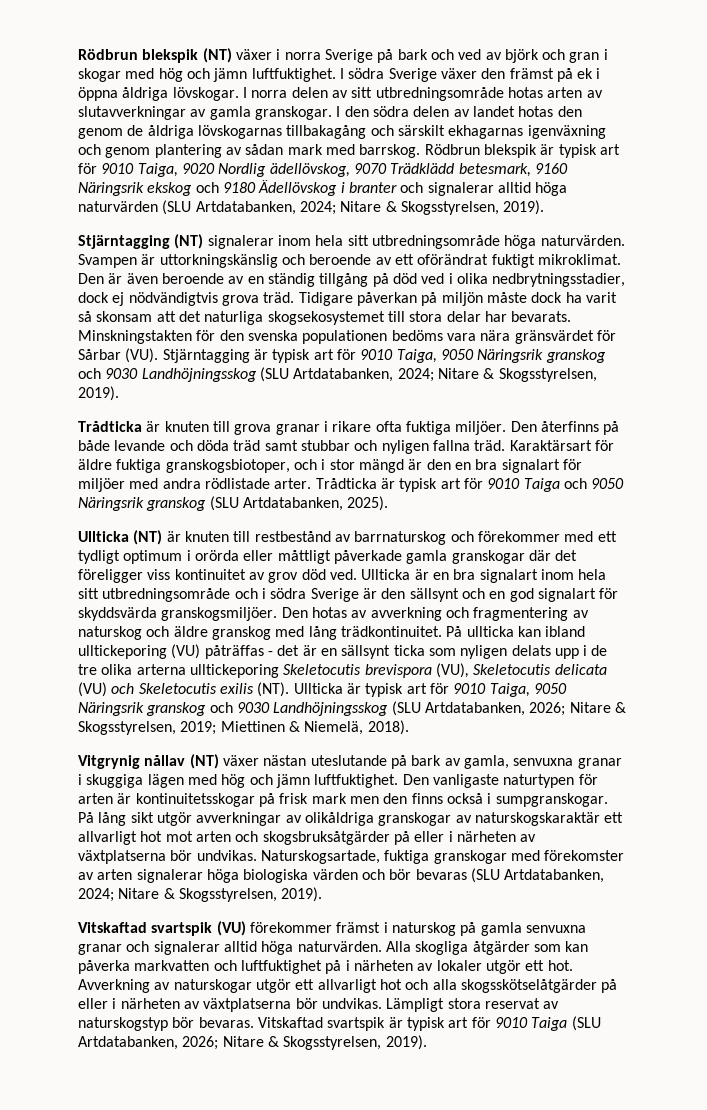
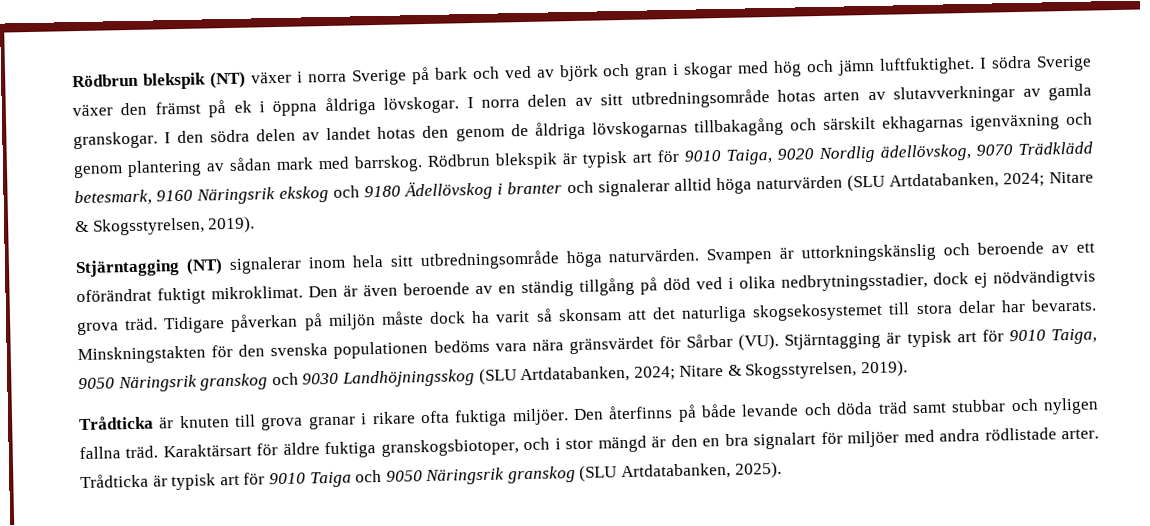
[78,530,617,545] [78,550,578,564] [78,569,607,583] [78,588,619,602] [78,607,589,621] [78,626,586,640] [78,644,608,659] [78,663,607,678] [78,682,567,697] [78,701,626,716] [78,720,409,735] [78,754,622,769] [78,774,598,788] [78,793,608,807] [78,812,624,826] [78,831,537,845] [78,850,625,864] [78,868,605,883] [78,887,323,902] [78,921,586,936] [78,941,589,955] [78,960,573,974] [78,979,618,993] [78,998,560,1012] [78,1016,601,1031] [78,1035,427,1050] // Ullticka (NT) är knuten till restbestånd av barrnaturskog och förekommer med ett tydligt optimum i orörda eller måttligt påverkade gamla granskogar där det föreligger viss kontinuitet av grov död ved. Ullticka är en bra signalart inom hela sitt utbredningsområde och i södra Sverige är den sällsynt och en god signalart för skyddsvärda granskogsmiljöer. Den hotas av avverkning och fragmentering av naturskog och äldre granskog med lång trädkontinuitet. På ullticka kan ibland ulltickeporing (VU) påträffas - det är en sällsynt ticka som nyligen delats upp i de tre olika arterna ulltickeporing Skeletocutis brevispora (VU), Skeletocutis delicata (VU) och Skeletocutis exilis (NT). Ullticka är typisk art för 9010 Taiga, 9050 Näringsrik granskog och 9030 Landhöjningsskog (SLU Artdatabanken, 2026; Nitare & Skogsstyrelsen, 2019; Miettinen & Niemelä, 2018). // Vitgrynig nållav (NT) växer nästan uteslutande på bark av gamla, senvuxna granar i skuggiga lägen med hög och jämn luftfuktighet. Den vanligaste naturtypen för arten är kontinuitetsskogar på frisk mark men den finns också i sumpgranskogar. På lång sikt utgör avverkningar av olikåldriga granskogar av naturskogskaraktär ett allvarligt hot mot arten och skogsbruksåtgärder på eller i närheten av växtplatserna bör undvikas. Naturskogsartade, fuktiga granskogar med förekomster av arten signalerar höga biologiska värden och bör bevaras (SLU Artdatabanken, 2024; Nitare & Skogsstyrelsen, 2019). // Vitskaftad svartspik (VU) förekommer främst i naturskog på gamla senvuxna granar och signalerar alltid höga naturvärden. Alla skogliga åtgärder som kan påverka markvatten och luftfuktighet på i närheten av lokaler utgör ett hot. Avverkning av naturskogar utgör ett allvarligt hot och alla skogsskötselåtgärder på eller i närheten av växtplatserna bör undvikas. Lämpligt stora reservat av naturskogstyp bör bevaras. Vitskaftad svartspik är typisk art för 9010 Taiga (SLU Artdatabanken, 2026; Nitare & Skogsstyrelsen, 2019). -> (782, 470) none

